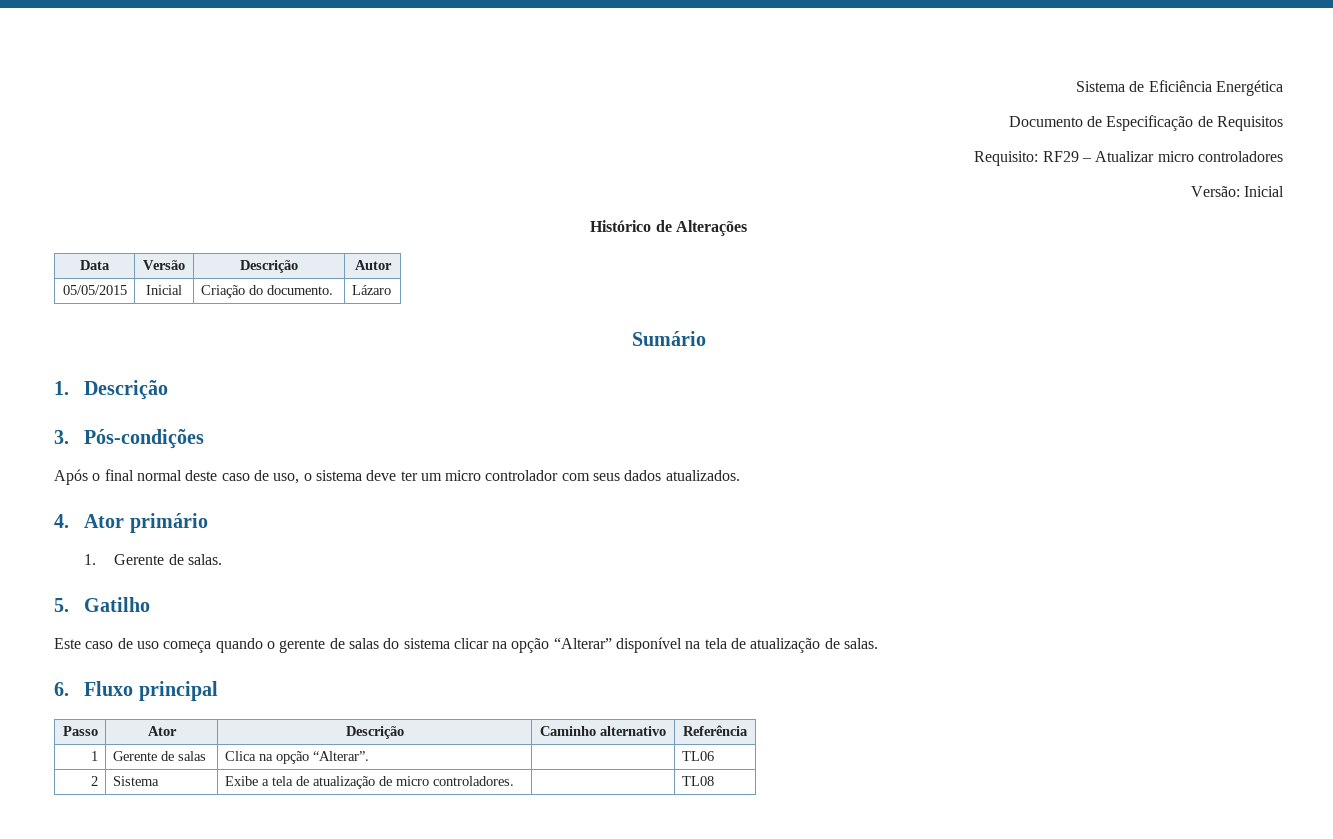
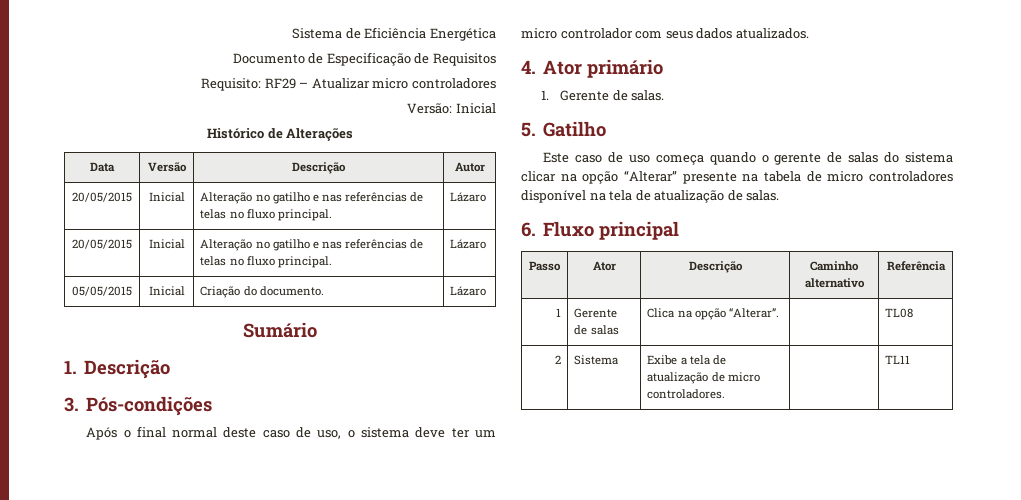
(392, 265) none -> [72,192,132,202] [148,192,185,202] [200,192,424,204] [200,209,332,221] [450,192,487,202] [72,239,132,249] [148,239,185,249] [200,239,424,251] [200,256,332,268] [450,239,487,249] // 20/05/2015 | Inicial | Alteração no gatilho e nas referências de telas no fluxo principal. | Lázaro // 20/05/2015 | Inicial | Alteração no gatilho e nas referências de telas no fluxo principal. | Lázaro
(612, 643) none -> [682,171,953,184] presente na tabela de micro controladores
[681,751,714,761] TL06 -> [885,308,914,318] TL08
[681,776,714,786] TL08 -> [885,355,911,364] TL11

